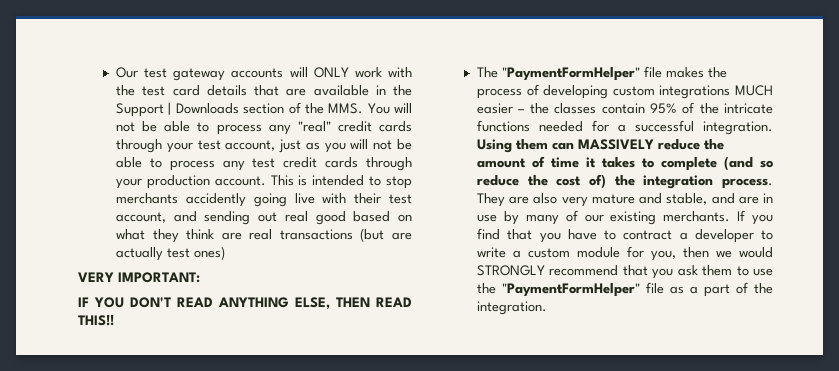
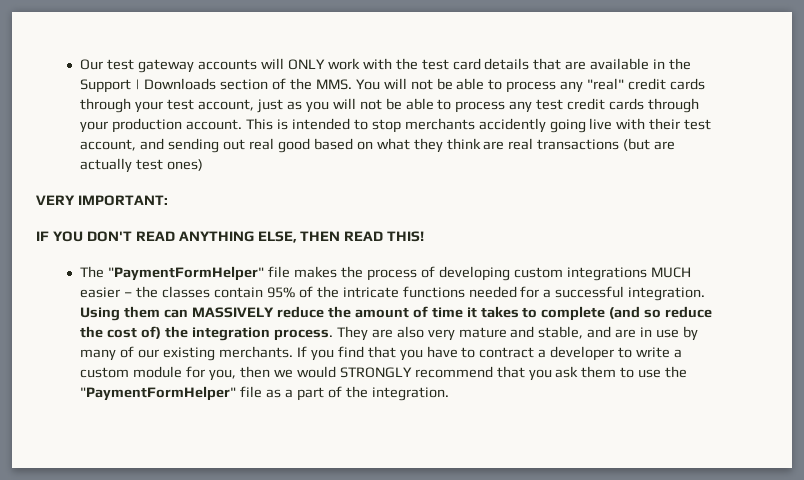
[78,315,114,326] THIS!! -> [387,231,425,242] THIS!

